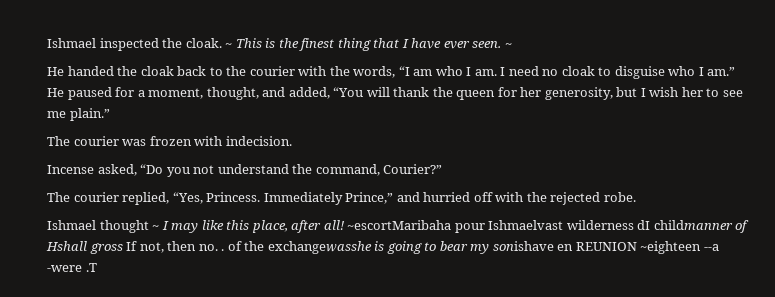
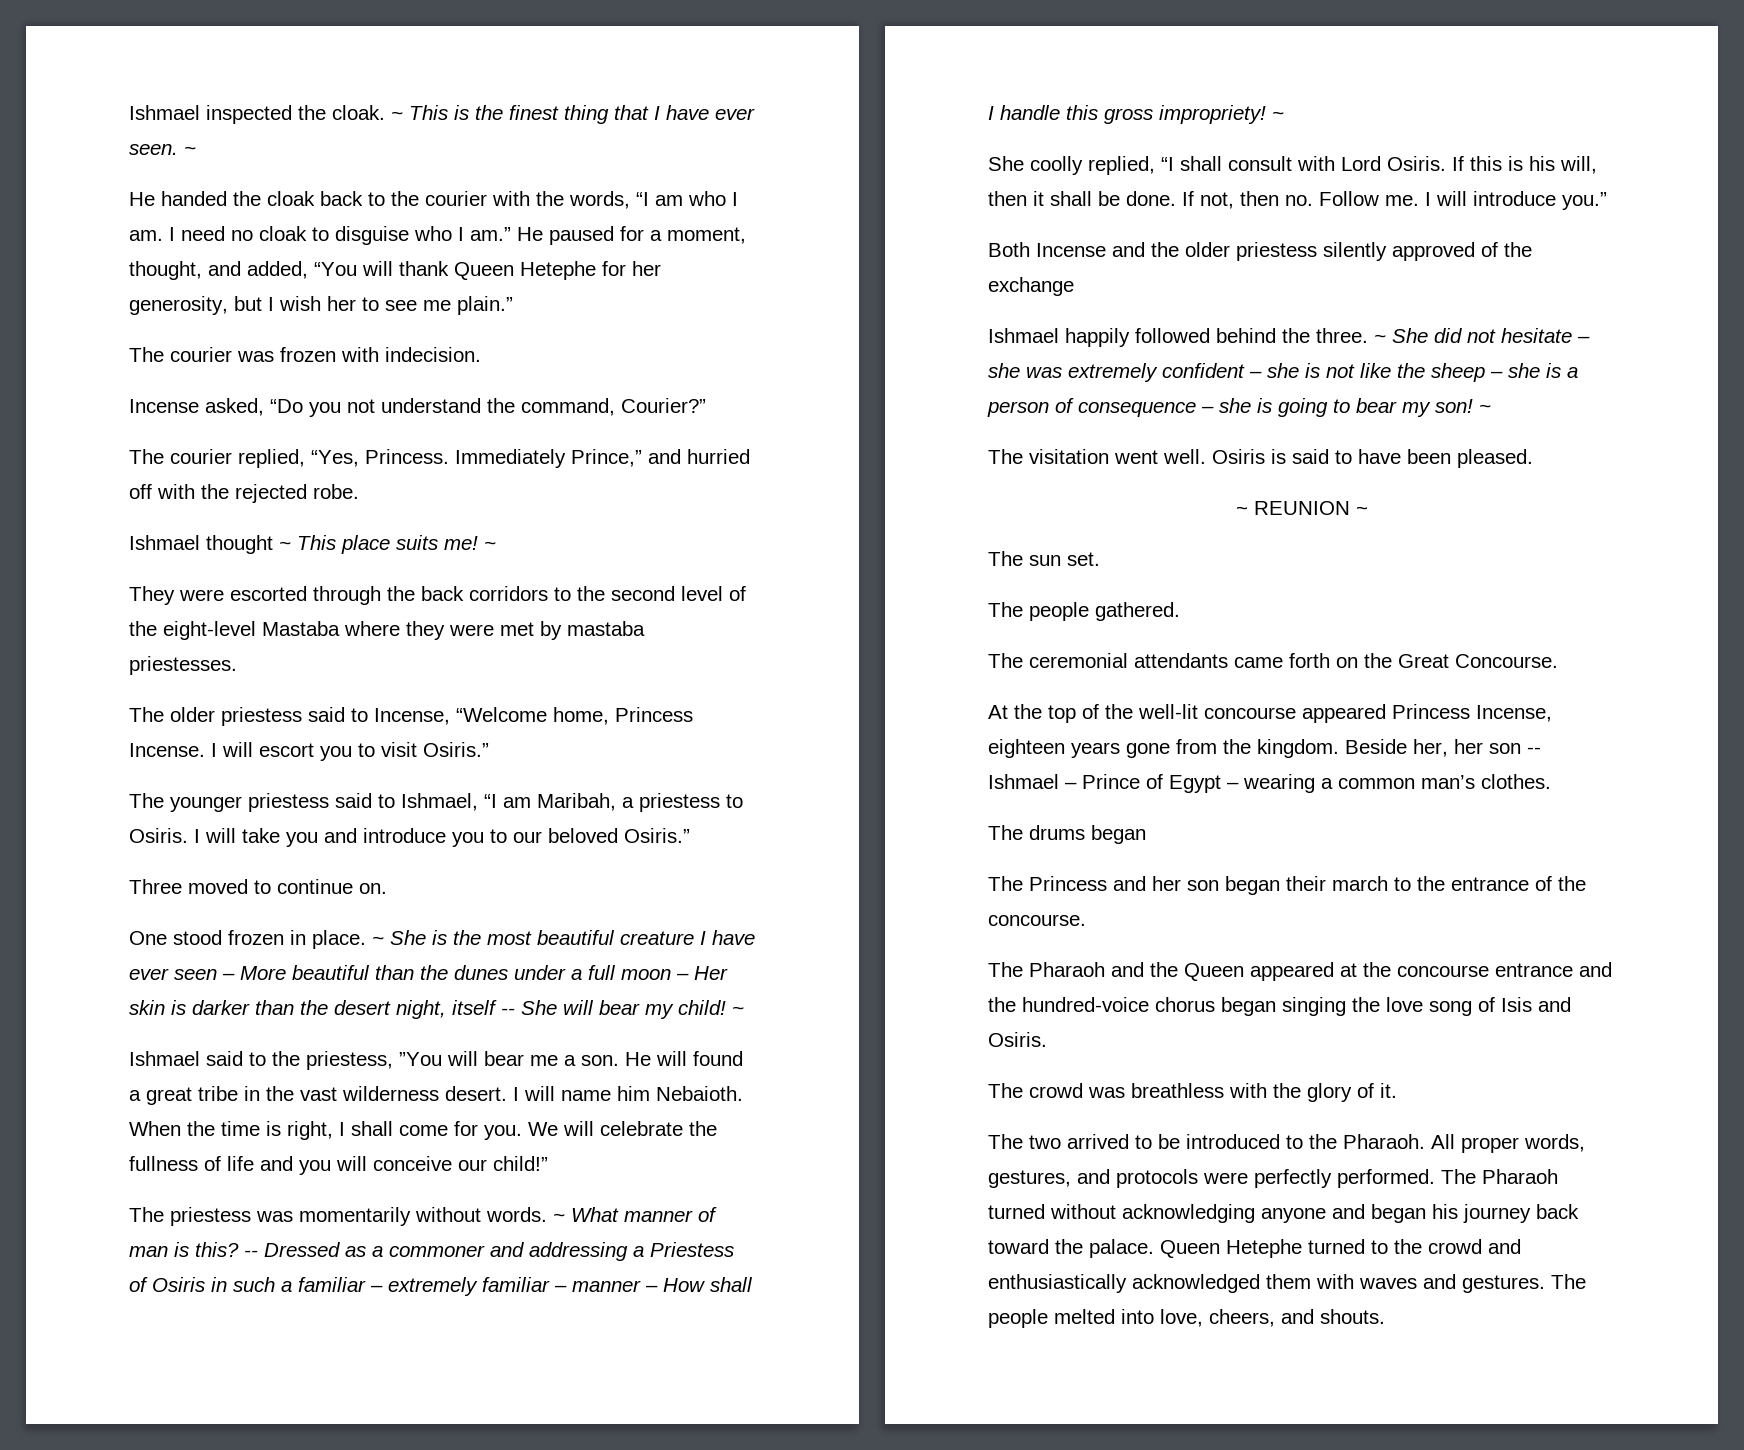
[432,87,496,100] the queen -> [454,261,596,280] Queen Hetephe
[161,220,750,233] [46,241,372,254] I may like this place, after all! ~escortMaribaha pour Ishmaelvast wilderness dI childmanner of Hshall gross If not, then no. . of the exchangewasshe -> [297,535,496,554] [129,586,746,605] [129,621,645,640] [129,656,237,675] [129,707,693,726] [129,742,489,761] [129,793,743,812] [129,828,690,847] [129,879,387,894] [129,930,755,949] [129,965,728,980] [129,1000,744,1019] [129,1051,743,1070] [129,1086,743,1105] [129,1121,717,1140] [129,1156,548,1175] [129,1207,717,1226] [129,1242,734,1261] [129,1277,753,1296] [988,105,1284,124] [988,156,1597,175] [988,191,1607,210] [988,242,1532,261] [988,277,1074,296] [988,328,1590,347] [988,363,1578,382] [987,398,1251,417] This place suits me! ~ // They were escorted through the back corridors to the second level of the eight-level Mastaba where they were met by mastaba priestesses. // The older priestess said to Incense, “Welcome home, Princess Incense. I will escort you to visit Osiris.” // The younger priestess said to Ishmael, “I am Maribah, a priestess to Osiris. I will take you and introduce you to our beloved Osiris.” // Three moved to continue on. // One stood frozen in place. ~ She is the most beautiful creature I have ever seen – More beautiful than the dunes under a full moon – Her skin is darker than the desert night, itself -- She will bear my child! ~ // Ishmael said to the priestess, ”You will bear me a son. He will found a great tribe in the vast wilderness desert. I will name him Nebaioth. When the time is right, I shall come for you. We will celebrate the fullness of life and you will conceive our child!” // The priestess was momentarily without words. ~ What manner of man is this? -- Dressed as a commoner and addressing a Priestess of Osiris in such a familiar – extremely familiar – manner – How shall I handle this gross impropriety! ~ // She coolly replied, “I shall consult with Lord Osiris. If this is his will, then it shall be done. If not, then no. Follow me. I will introduce you.” // Both Incense and the older priestess silently approved of the exchange // Ishmael happily followed behind the three. ~ She did not hesitate – she was extremely confident – she is not like the sheep – she is a person of consequence – she
[492,241,719,254] [47,263,97,272] sonishave en REUNION ~eighteen --a -were .T -> [1435,399,1491,413] [988,449,1533,468] [1235,501,1368,515] [988,551,1100,566] [988,602,1180,621] [988,653,1558,668] [988,704,1552,723] [988,739,1541,758] [988,774,1551,793] [988,825,1146,844] [988,876,1586,895] [988,914,1086,926] [988,962,1612,981] [988,997,1571,1016] [988,1032,1047,1047] [988,1083,1397,1102] [988,1134,1585,1153] [988,1169,1558,1188] [988,1204,1579,1223] [988,1239,1521,1258] [988,1274,1586,1293] [988,1309,1385,1328] son! ~ // The visitation went well. Osiris is said to have been pleased. // ~ REUNION ~ // The sun set. // The people gathered. // The ceremonial attendants came forth on the Great Concourse. // At the top of the well-lit concourse appeared Princess Incense, eighteen years gone from the kingdom. Beside her, her son -- Ishmael – Prince of Egypt – wearing a common man’s clothes. // The drums began // The Princess and her son began their march to the entrance of the concourse. // The Pharaoh and the Queen appeared at the concourse entrance and the hundred-voice chorus began singing the love song of Isis and Osiris. // The crowd was breathless with the glory of it. // The two arrived to be introduced to the Pharaoh. All proper words, gestures, and protocols were perfectly performed. The Pharaoh turned without acknowledging anyone and began his journey back toward the palace. Queen Hetephe turned to the crowd and enthusiastically acknowledged them with waves and gestures. The people melted into love, cheers, and shouts.

